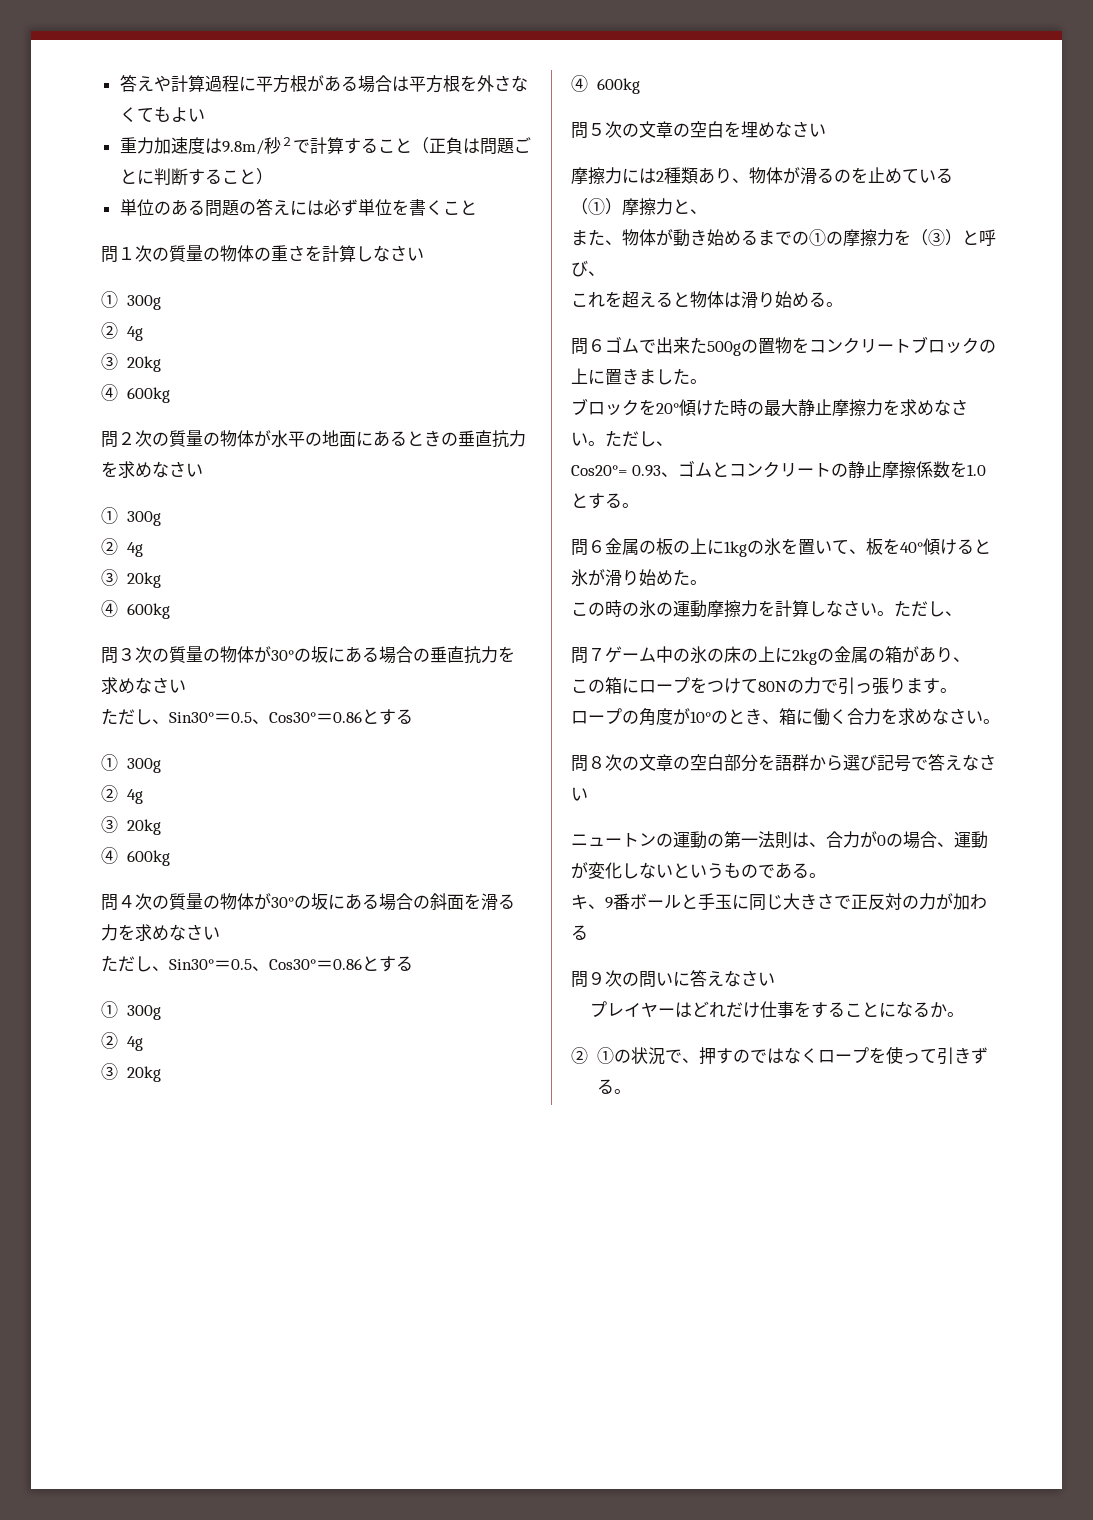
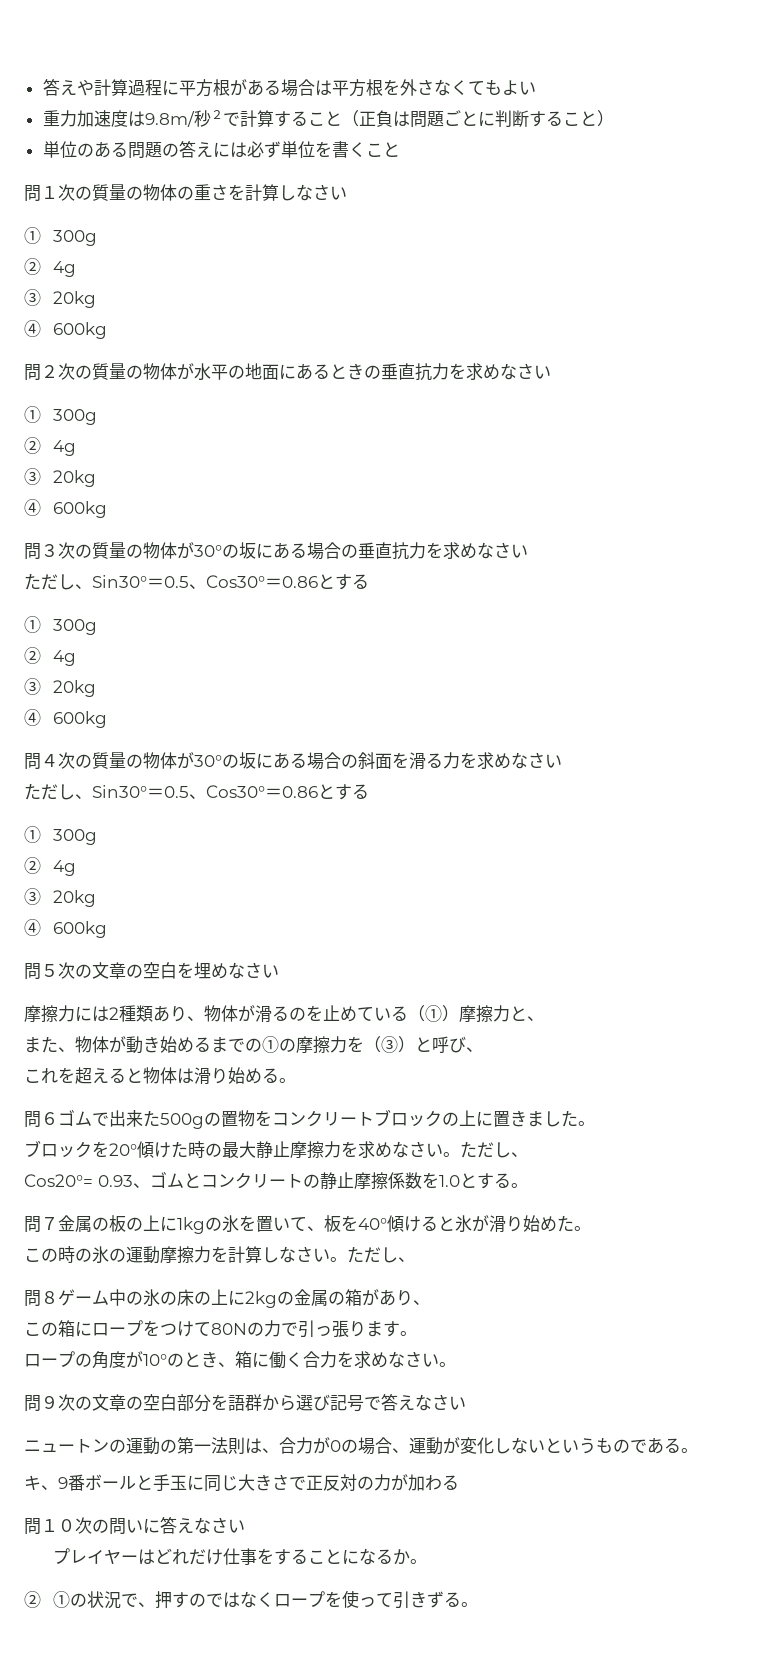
[588,540,605,553] ６ -> [41,1217,58,1230] ７
[588,648,605,661] ７ -> [41,1291,58,1304] ８
[588,756,605,769] ８ -> [41,1396,58,1409] ９
[588,972,605,985] ９ -> [41,1519,75,1532] １０

